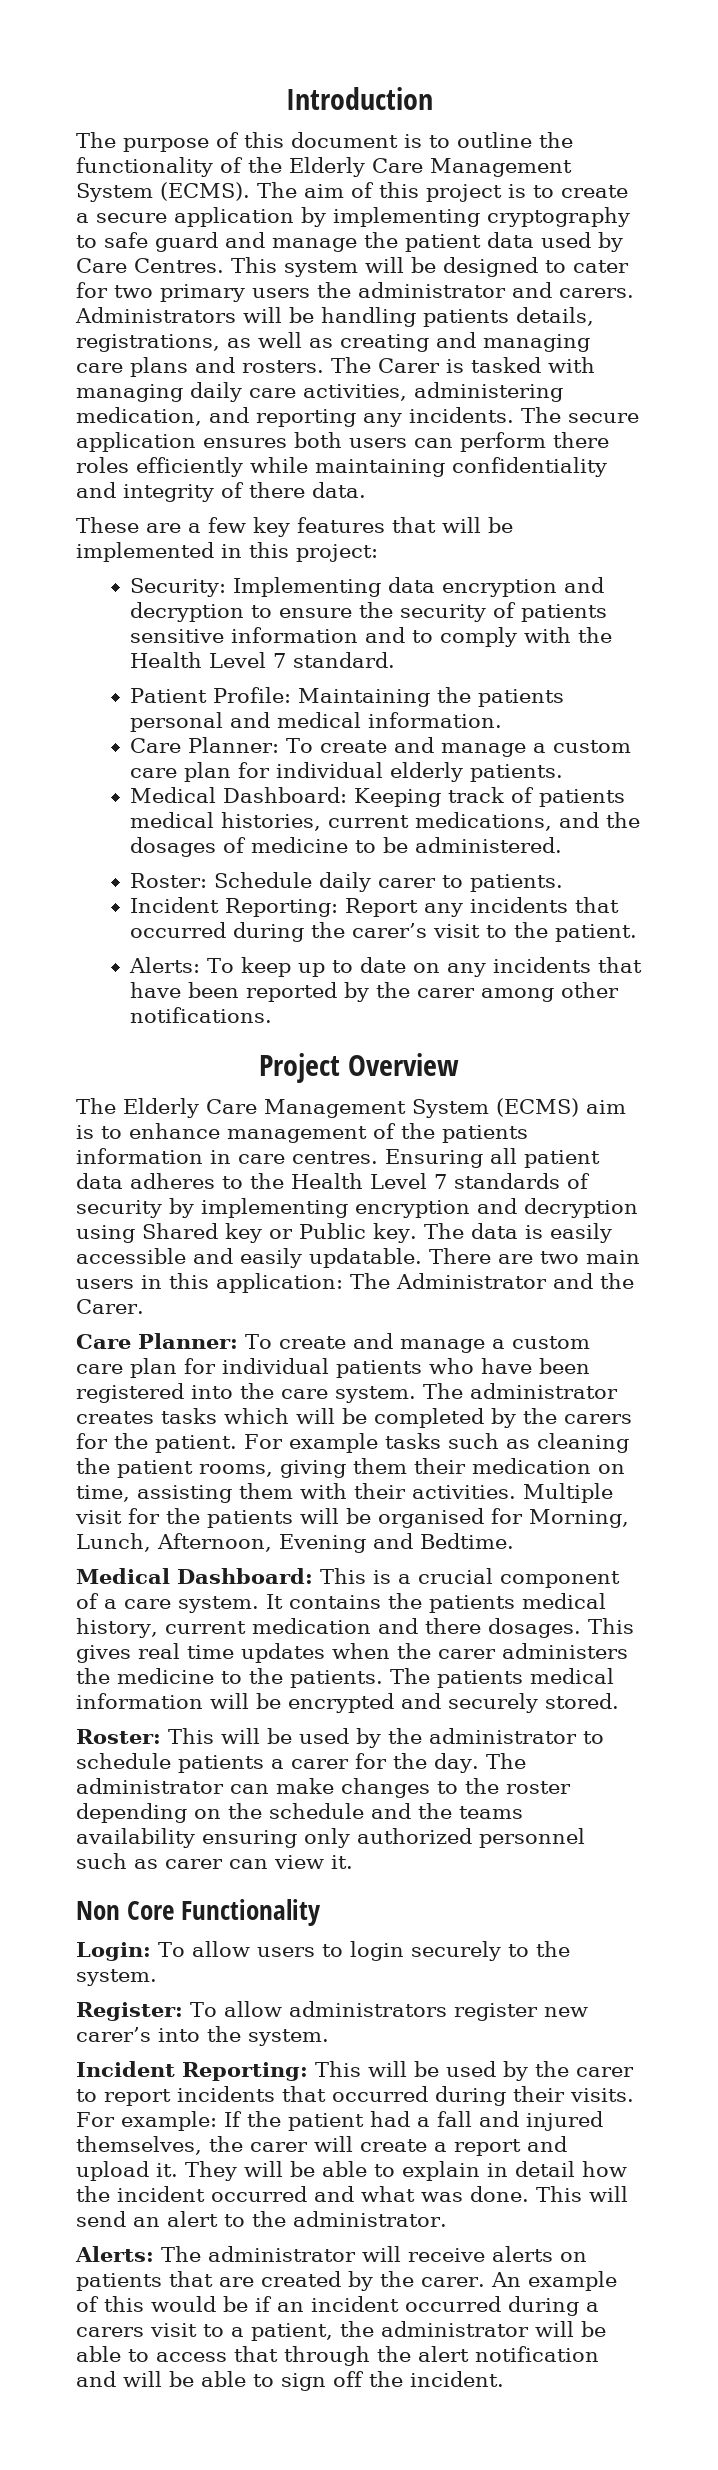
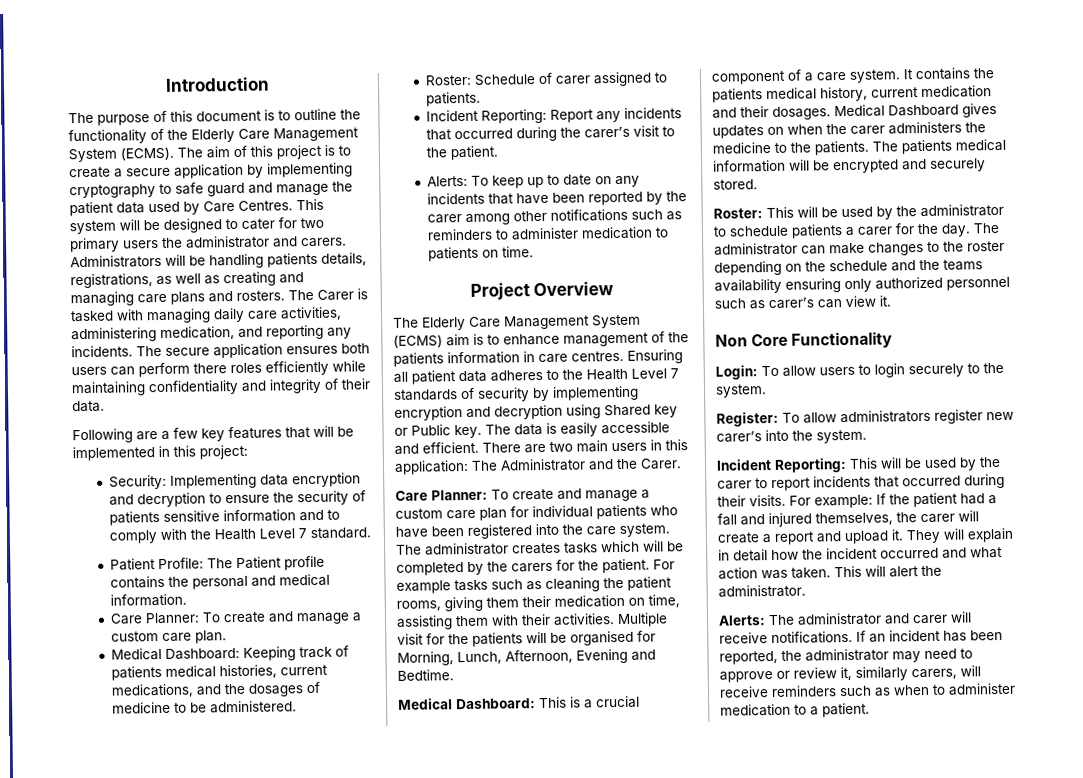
[249,482,305,498] there -> [341,378,370,390] their
[76,517,139,533] These -> [72,428,133,444] Following
[298,687,565,707] Maintaining the patients -> [206,555,325,571] [109,575,189,589] The Patient profile contains the
[184,762,564,782] plan for individual elderly patients. -> [194,630,227,644] plan.
[319,872,437,892] daily carer -> [537,71,652,87] of carer assigned
[130,1007,273,1023] notifications. -> [549,208,682,222] [426,226,669,241] [427,246,534,262] notifications such as reminders to administer medication to patients on time.
[240,1248,422,1268] easily updatable. -> [422,441,479,454] efficient.
[424,1618,634,1638] [76,1643,325,1663] there dosages. This gives real time updates -> [740,103,997,120] [712,125,784,139] their dosages. Medical Dashboard gives updates on
[165,1859,223,1869] carer -> [768,297,814,310] carer’s
[290,2161,395,2177] be able to -> (965, 534) none
[421,2186,628,2202] [76,2211,245,2227] was done. This will send an alert to -> [718,565,919,580] action was taken. This will alert
[362,2246,587,2262] [76,2271,617,2291] [76,2296,599,2316] [76,2321,606,2341] [76,2346,599,2366] [76,2371,504,2391] will receive alerts on patients that are created by the carer. An example of this would be if an incident occurred during a carers visit to a patient, the administrator will be able to access that through the alert notification and will be able to sign off the incident. -> [884,611,972,625] [719,629,1003,645] [719,648,973,665] [719,665,981,683] [719,682,1016,698] [720,702,870,718] and carer will receive notifications. If an incident has been reported, the administrator may need to approve or review it, similarly carers, will receive reminders such as when to administer medication to a patient.

